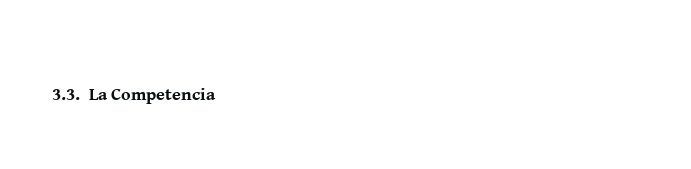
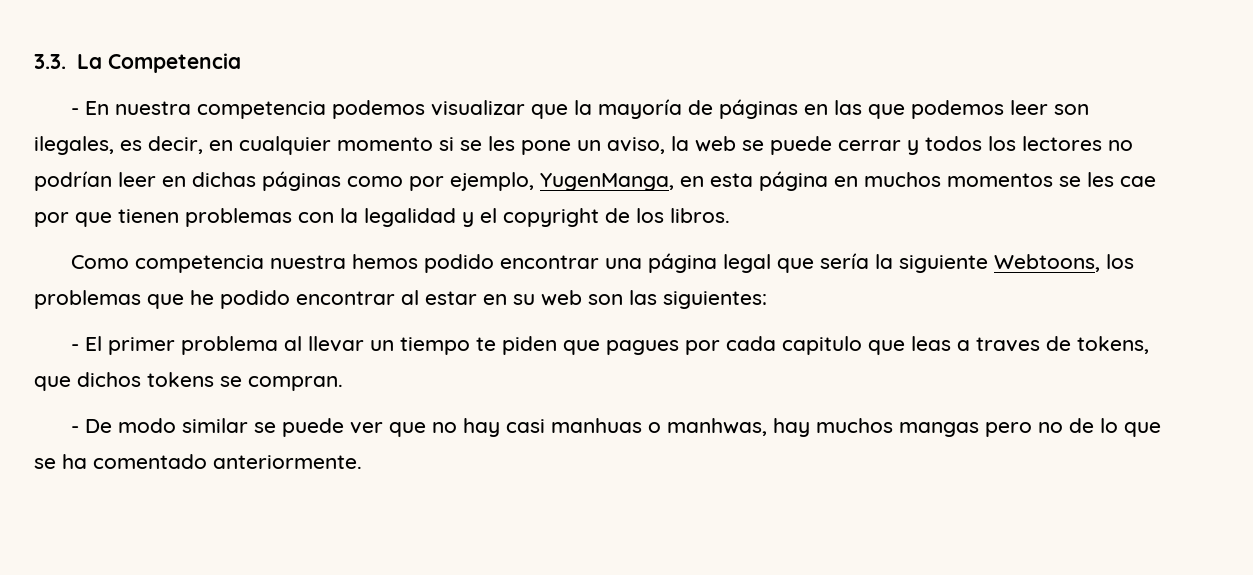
(217, 96) none -> [70,99,1089,119] [34,136,1133,155] [34,171,1156,191] [34,208,730,227] [70,253,1134,273] [34,290,767,309] [70,336,1149,355] [34,372,343,391] [70,418,1161,437] [34,454,362,469] // - En nuestra competencia podemos visualizar que la mayoría de páginas en las que podemos leer son ilegales, es decir, en cualquier momento si se les pone un aviso, la web se puede cerrar y todos los lectores no podrían leer en dichas páginas como por ejemplo, YugenManga, en esta página en muchos momentos se les cae por que tienen problemas con la legalidad y el copyright de los libros. // Como competencia nuestra hemos podido encontrar una página legal que sería la siguiente Webtoons, los problemas que he podido encontrar al estar en su web son las siguientes: // - El primer problema al llevar un tiempo te piden que pagues por cada capitulo que leas a traves de tokens, que dichos tokens se compran. // - De modo similar se puede ver que no hay casi manhuas o manhwas, hay muchos mangas pero no de lo que se ha comentado anteriormente.

